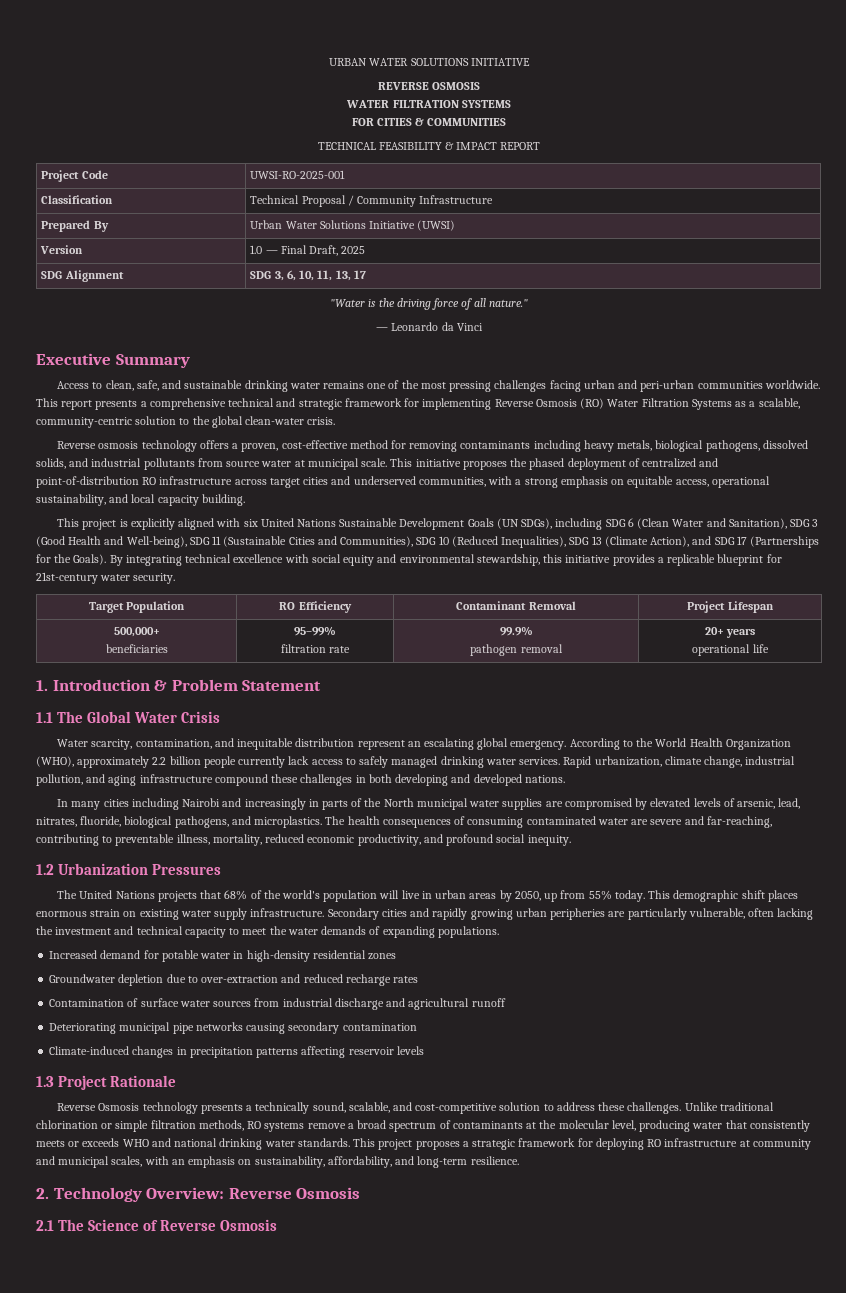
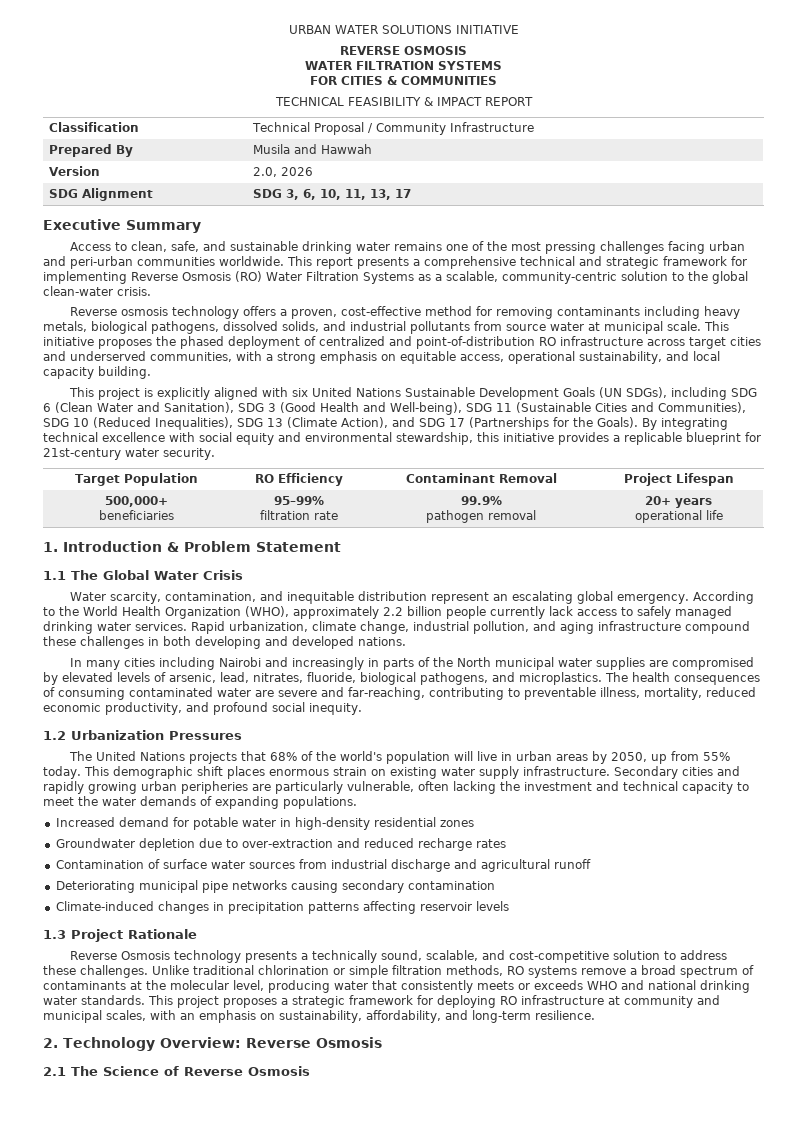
[41,170,108,182] [250,170,346,179] // Project Code | UWSI-RO-2025-001 -> (533, 101) none
[250,220,456,231] [40,245,84,254] [250,245,366,256] Urban Water Solutions Initiative (UWSI) // Version | 1.0 — Final Draft, 2025 -> [253,144,373,154] [49,166,101,176] [253,167,314,177] Musila and Hawwah // Version | 2.0, 2026
[330,298,528,310] [376,322,483,331] // "Water is the driving force of all nature." // — Leonardo da Vinci -> (412, 193) none

